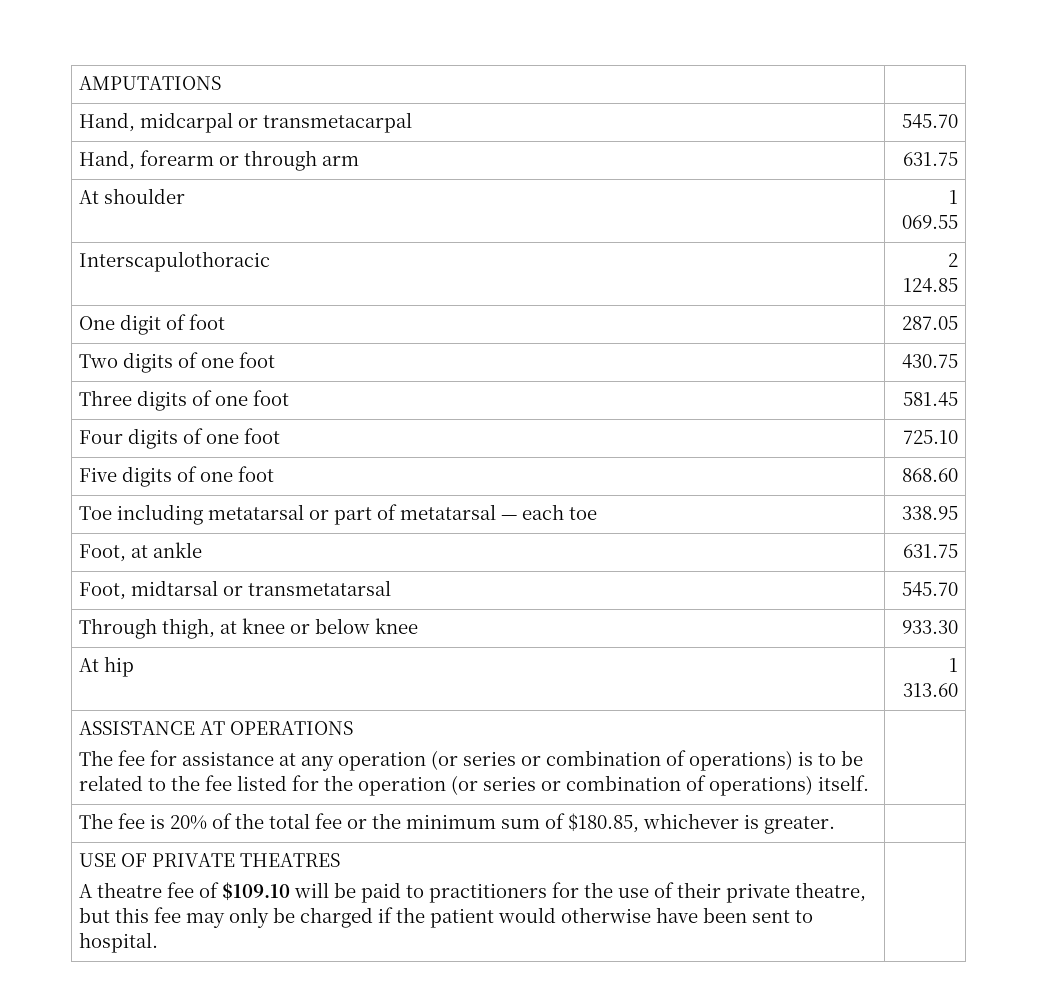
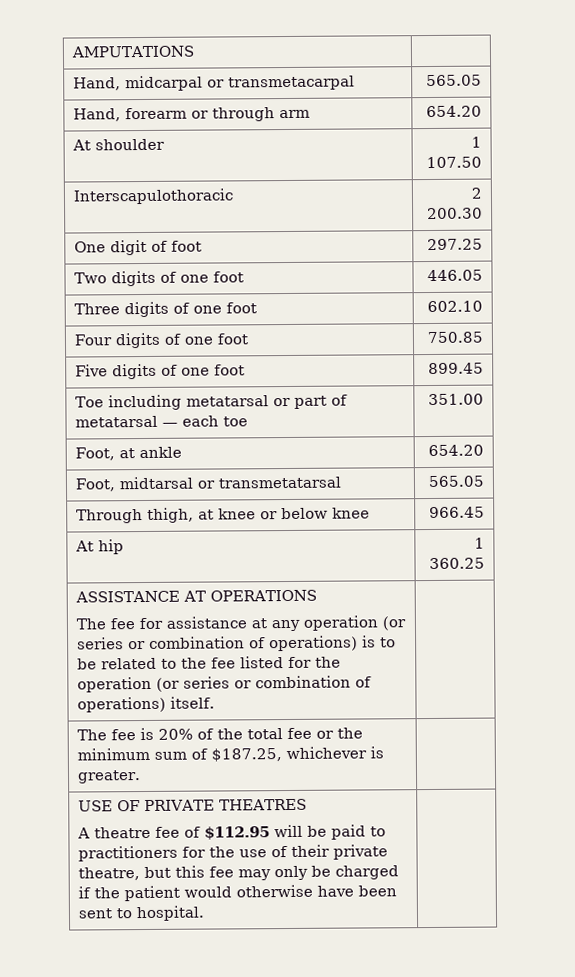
[901,114,958,128] 545.70 -> [425,74,482,87] 565.05
[902,152,958,166] 631.75 -> [425,105,482,118] 654.20
[901,215,958,229] 069.55 -> [425,156,482,169] 107.50
[902,278,958,292] 124.85 -> [426,207,483,220] 200.30
[901,316,958,330] 287.05 -> [426,238,483,251] 297.25
[901,354,958,368] 430.75 -> [426,269,483,282] 446.05
[902,392,958,406] 581.45 -> [426,300,483,313] 602.10
[902,430,958,444] 725.10 -> [426,331,483,344] 750.85
[901,468,958,482] 868.60 -> [427,362,484,375] 899.45
[901,506,958,520] 338.95 -> [427,393,484,406] 351.00
[902,544,958,558] 631.75 -> [427,444,484,457] 654.20
[901,582,958,596] 545.70 -> [427,475,484,488] 565.05
[901,620,958,634] 933.30 -> [428,506,485,519] 966.45
[902,683,958,697] 313.60 -> [428,557,485,570] 360.25
[568,813,640,833] $180.85, -> [211,748,283,762] $187.25,
[222,882,291,901] $109.10 -> [204,826,271,840] $112.95

